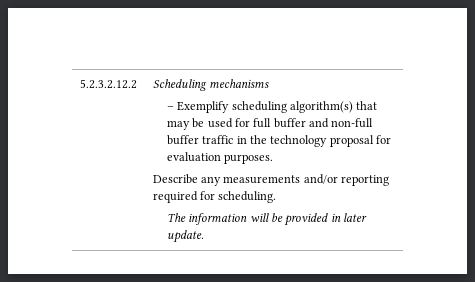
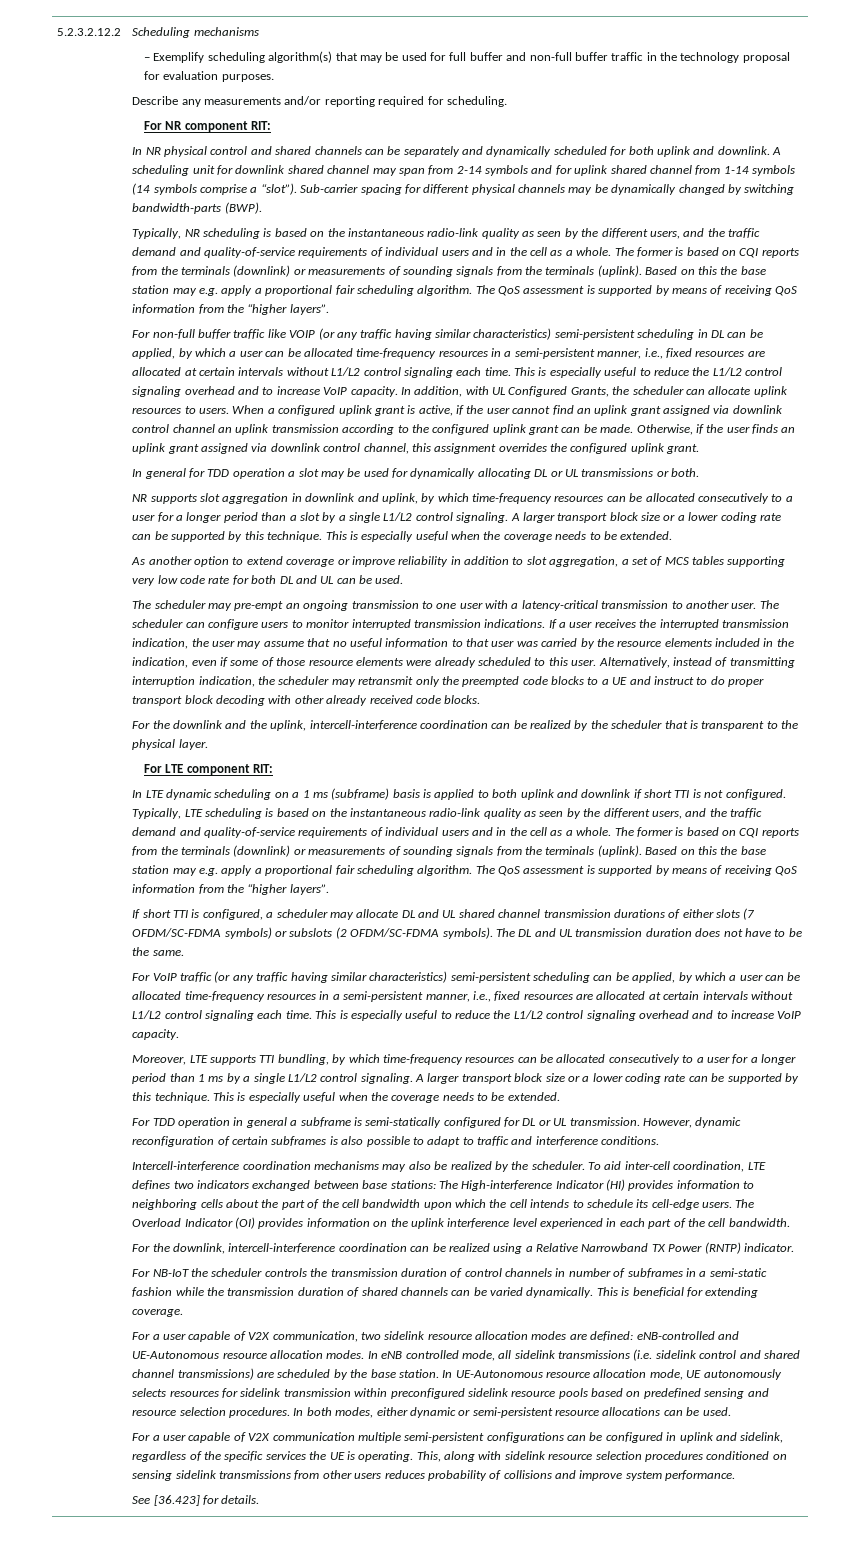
[166,213,368,226] [166,230,204,243] The information will be provided in later update. -> [144,121,272,132] [132,146,782,157] [132,165,796,176] [132,183,795,195] [132,202,262,214] [132,228,761,239] [132,247,799,258] [132,265,766,277] [132,285,798,296] [132,304,329,315] [132,328,763,340] [132,348,765,359] [132,367,783,378] [132,386,788,397] [132,405,783,416] [132,424,796,435] [132,443,700,454] [132,468,700,479] [132,493,793,504] [132,512,781,523] [132,531,673,542] [131,556,786,567] [132,575,404,586] [132,600,779,611] [132,619,789,630] [132,638,794,649] [132,657,795,668] [132,676,765,687] [132,695,481,706] [132,720,799,731] [132,739,208,750] [144,764,274,775] [132,788,786,800] [132,808,763,819] [132,827,799,838] [132,845,766,857] [132,865,798,876] [132,884,329,895] [132,908,755,920] [132,927,802,939] [132,947,184,956] [132,971,801,983] [132,991,793,1002] [132,1010,802,1021] [132,1029,180,1040] [132,1054,797,1065] [132,1073,799,1084] [132,1092,560,1103] [132,1117,742,1128] [132,1136,660,1147] [132,1161,766,1172] [132,1179,755,1191] [132,1199,755,1210] [132,1217,790,1229] [132,1242,794,1254] [132,1268,767,1278] [132,1287,759,1298] [132,1308,184,1317] [132,1331,739,1342] [132,1349,800,1361] [132,1368,782,1380] [132,1388,769,1399] [132,1407,731,1418] [132,1432,784,1443] [132,1451,787,1462] [132,1470,736,1481] [132,1495,260,1506] For NR component RIT: // In NR physical control and shared channels can be separately and dynamically scheduled for both uplink and downlink. A scheduling unit for downlink shared channel may span from 2-14 symbols and for uplink shared channel from 1-14 symbols (14 symbols comprise a “slot”). Sub-carrier spacing for different physical channels may be dynamically changed by switching bandwidth-parts (BWP). // Typically, NR scheduling is based on the instantaneous radio-link quality as seen by the different users, and the traffic demand and quality-of-service requirements of individual users and in the cell as a whole. The former is based on CQI reports from the terminals (downlink) or measurements of sounding signals from the terminals (uplink). Based on this the base station may e.g. apply a proportional fair scheduling algorithm. The QoS assessment is supported by means of receiving QoS information from the “higher layers”. // For non-full buffer traffic like VOIP (or any traffic having similar characteristics) semi-persistent scheduling in DL can be applied, by which a user can be allocated time-frequency resources in a semi-persistent manner, i.e., fixed resources are allocated at certain intervals without L1/L2 control signaling each time. This is especially useful to reduce the L1/L2 control signaling overhead and to increase VoIP capacity. In addition, with UL Configured Grants, the scheduler can allocate uplink resources to users. When a configured uplink grant is active, if the user cannot find an uplink grant assigned via downlink control channel an uplink transmission according to the configured uplink grant can be made. Otherwise, if the user finds an uplink grant assigned via downlink control channel, this assignment overrides the configured uplink grant. // In general for TDD operation a slot may be used for dynamically allocating DL or UL transmissions or both. // NR supports slot aggregation in downlink and uplink, by which time-frequency resources can be allocated consecutively to a user for a longer period than a slot by a single L1/L2 control signaling. A larger transport block size or a lower coding rate can be supported by this technique. This is especially useful when the coverage needs to be extended. // As another option to extend coverage or improve reliability in addition to slot aggregation, a set of MCS tables supporting very low code rate for both DL and UL can be used. // The scheduler may pre-empt an ongoing transmission to one user with a latency-critical transmission to another user. The scheduler can configure users to monitor interrupted transmission indications. If a user receives the interrupted transmission indication, the user may assume that no useful information to that user was carried by the resource elements included in the indication, even if some of those resource elements were already scheduled to this user. Alternatively, instead of transmitting interruption indication, the scheduler may retransmit only the preempted code blocks to a UE and instruct to do proper transport block decoding with other already received code blocks. // For the downlink and the uplink, intercell-interference coordination can be realized by the scheduler that is transparent to the physical layer. // For LTE component RIT: // In LTE dynamic scheduling on a 1 ms (subframe) basis is applied to both uplink and downlink if short TTI is not configured. Typically, LTE scheduling is based on the instantaneous radio-link quality as seen by the different users, and the traffic demand and quality-of-service requirements of individual users and in the cell as a whole. The former is based on CQI reports from the terminals (downlink) or measurements of sounding signals from the terminals (uplink). Based on this the base station may e.g. apply a proportional fair scheduling algorithm. The QoS assessment is supported by means of receiving QoS information from the “higher layers”. // If short TTI is configured, a scheduler may allocate DL and UL shared channel transmission durations of either slots (7 OFDM/SC-FDMA symbols) or subslots (2 OFDM/SC-FDMA symbols). The DL and UL transmission duration does not have to be the same. // For VoIP traffic (or any traffic having similar characteristics) semi-persistent scheduling can be applied, by which a user can be allocated time-frequency resources in a semi-persistent manner, i.e., fixed resources are allocated at certain intervals without L1/L2 control signaling each time. This is especially useful to reduce the L1/L2 control signaling overhead and to increase VoIP capacity. // Moreover, LTE supports TTI bundling, by which time-frequency resources can be allocated consecutively to a user for a longer period than 1 ms by a single L1/L2 control signaling. A larger transport block size or a lower coding rate can be supported by this technique. This is especially useful when the coverage needs to be extended. // For TDD operation in general a subframe is semi-statically configured for DL or UL transmission. However, dynamic reconfiguration of certain subframes is also possible to adapt to traffic and interference conditions. // Intercell-interference coordination mechanisms may also be realized by the scheduler. To aid inter-cell coordination, LTE defines two indicators exchanged between base stations: The High-interference Indicator (HI) provides information to neighboring cells about the part of the cell bandwidth upon which the cell intends to schedule its cell-edge users. The Overload Indicator (OI) provides information on the uplink interference level experienced in each part of the cell bandwidth. // For the downlink, intercell-interference coordination can be realized using a Relative Narrowband TX Power (RNTP) indicator. // For NB-IoT the scheduler controls the transmission duration of control channels in number of subframes in a semi-static fashion while the transmission duration of shared channels can be varied dynamically. This is beneficial for extending coverage. // For a user capable of V2X communication, two sidelink resource allocation modes are defined: eNB-controlled and UE-Autonomous resource allocation modes. In eNB controlled mode, all sidelink transmissions (i.e. sidelink control and shared channel transmissions) are scheduled by the base station. In UE-Autonomous resource allocation mode, UE autonomously selects resources for sidelink transmission within preconfigured sidelink resource pools based on predefined sensing and resource selection procedures. In both modes, either dynamic or semi-persistent resource allocations can be used. // For a user capable of V2X communication multiple semi-persistent configurations can be configured in uplink and sidelink, regardless of the specific services the UE is operating. This, along with sidelink resource selection procedures conditioned on sensing sidelink transmissions from other users reduces probability of collisions and improve system performance. // See [36.423] for details.

